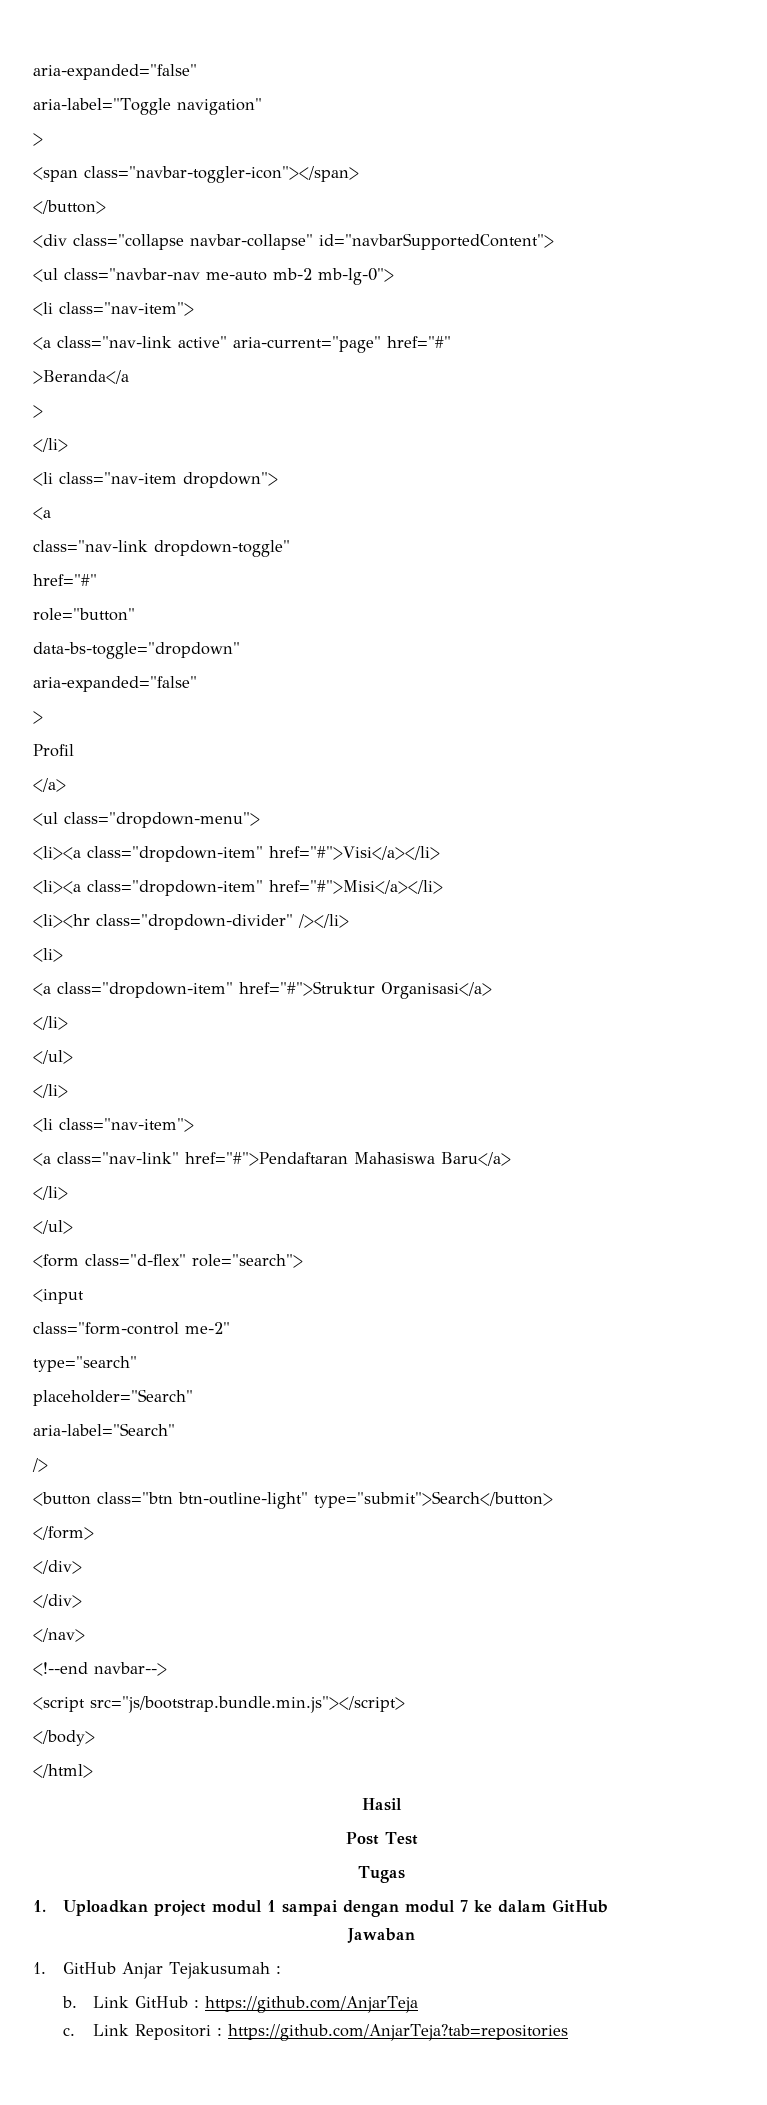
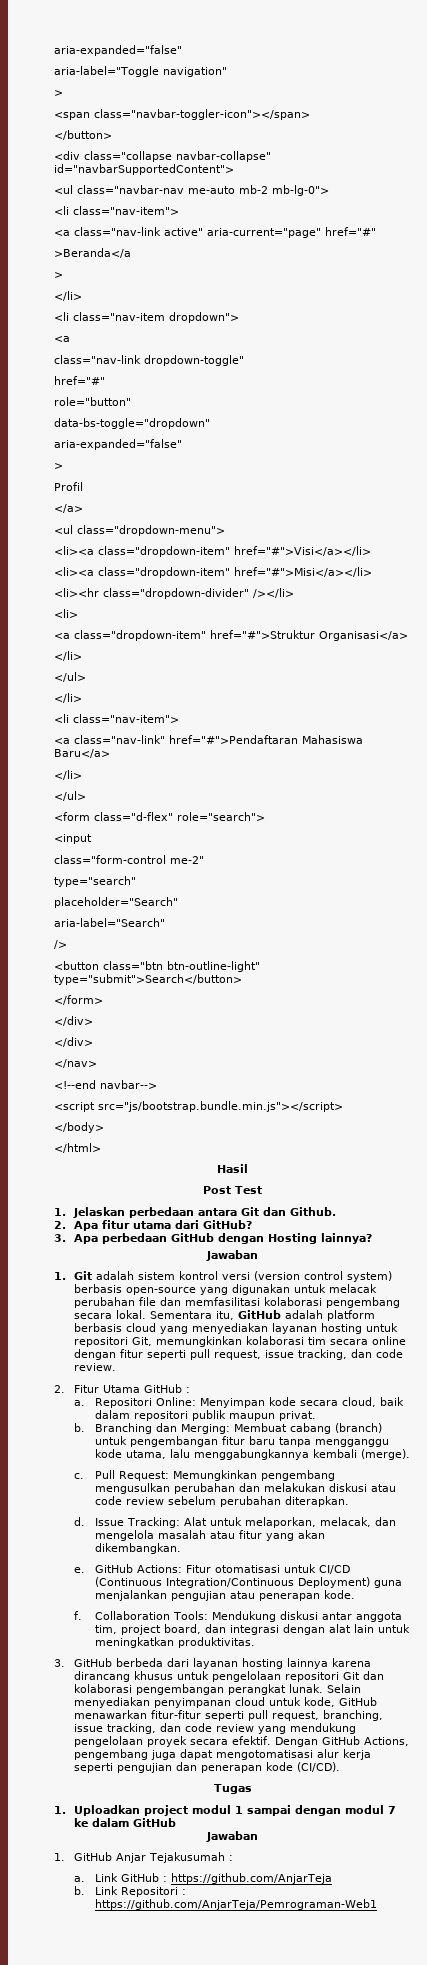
(418, 1838) none -> [54,1207,337,1218] [54,1220,253,1231] [54,1233,373,1244] [206,1250,258,1261] [54,1271,393,1282] [74,1284,378,1295] [74,1297,401,1308] [74,1310,376,1321] [74,1323,399,1334] [74,1336,407,1347] [74,1349,404,1360] [74,1363,117,1371] [54,1384,191,1393] [74,1397,404,1408] [94,1410,316,1421] [74,1423,382,1434] [94,1436,389,1447] [94,1449,410,1460] [74,1470,335,1481] [94,1483,396,1494] [94,1496,349,1507] [74,1517,396,1528] [94,1530,325,1541] [94,1543,181,1554] [74,1564,350,1574] [94,1577,402,1588] [94,1590,355,1601] [74,1611,402,1622] [94,1624,410,1635] [94,1637,255,1648] [54,1658,372,1669] [74,1671,385,1682] [74,1684,362,1695] [74,1697,378,1708] [74,1710,384,1721] [74,1723,357,1734] [74,1736,410,1747] [74,1749,372,1760] [74,1762,341,1773] // 1. Jelaskan perbedaan antara Git dan Github. // 2. Apa fitur utama dari GitHub? // 3. Apa perbedaan GitHub dengan Hosting lainnya? // Jawaban // 1. Git adalah sistem kontrol versi (version control system) berbasis open-source yang digunakan untuk melacak perubahan file dan memfasilitasi kolaborasi pengembang secara lokal. Sementara itu, GitHub adalah platform berbasis cloud yang menyediakan layanan hosting untuk repositori Git, memungkinkan kolaborasi tim secara online dengan fitur seperti pull request, issue tracking, dan code review. // 2. Fitur Utama GitHub : // a. Repositori Online: Menyimpan kode secara cloud, baik dalam repositori publik maupun privat. // b. Branching dan Merging: Membuat cabang (branch) untuk pengembangan fitur baru tanpa mengganggu kode utama, lalu menggabungkannya kembali (merge). // c. Pull Request: Memungkinkan pengembang mengusulkan perubahan dan melakukan diskusi atau code review sebelum perubahan diterapkan. // d. Issue Tracking: Alat untuk melaporkan, melacak, dan mengelola masalah atau fitur yang akan dikembangkan. // e. GitHub Actions: Fitur otomatisasi untuk CI/CD (Continuous Integration/Continuous Deployment) guna menjalankan pengujian atau penerapan kode. // f. Collaboration Tools: Mendukung diskusi antar anggota tim, project board, dan integrasi dengan alat lain untuk meningkatkan produktivitas. // 3. GitHub berbeda dari layanan hosting lainnya karena dirancang khusus untuk pengelolaan repositori Git dan kolaborasi pengembangan perangkat lunak. Selain menyediakan penyimpanan cloud untuk kode, GitHub menawarkan fitur-fitur seperti pull request, branching, issue tracking, dan code review yang mendukung pengelolaan proyek secara efektif. Dengan GitHub Actions, pengembang juga dapat mengotomatisasi alur kerja seperti pengujian dan penerapan kode (CI/CD).
[61,1996,77,2008] b. -> [74,1876,86,1882] a.
[62,2027,75,2036] c. -> [74,1886,86,1895] b.
[227,2024,568,2041] https://github.com/AnjarTeja?tab=repositories -> [94,1899,377,1910] https://github.com/AnjarTeja/Pemrograman-Web1

